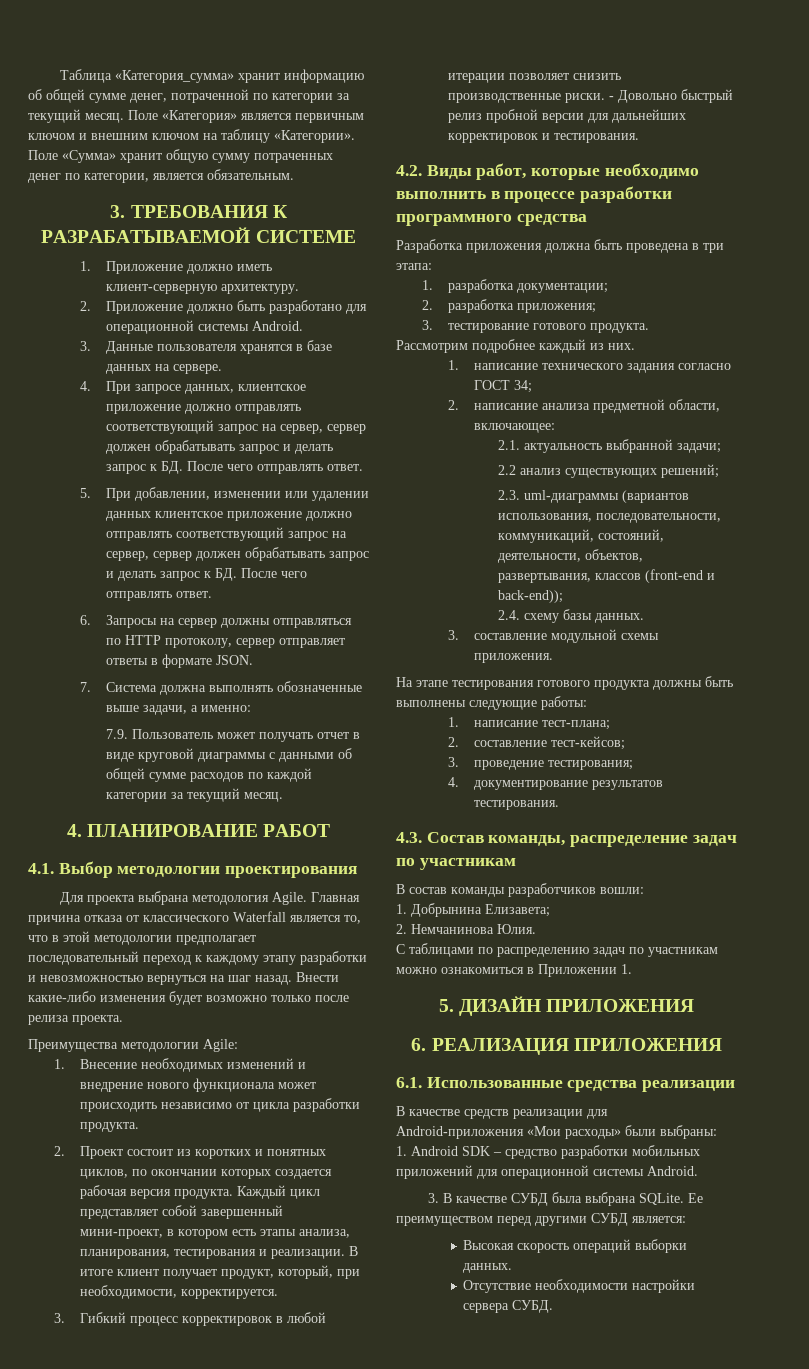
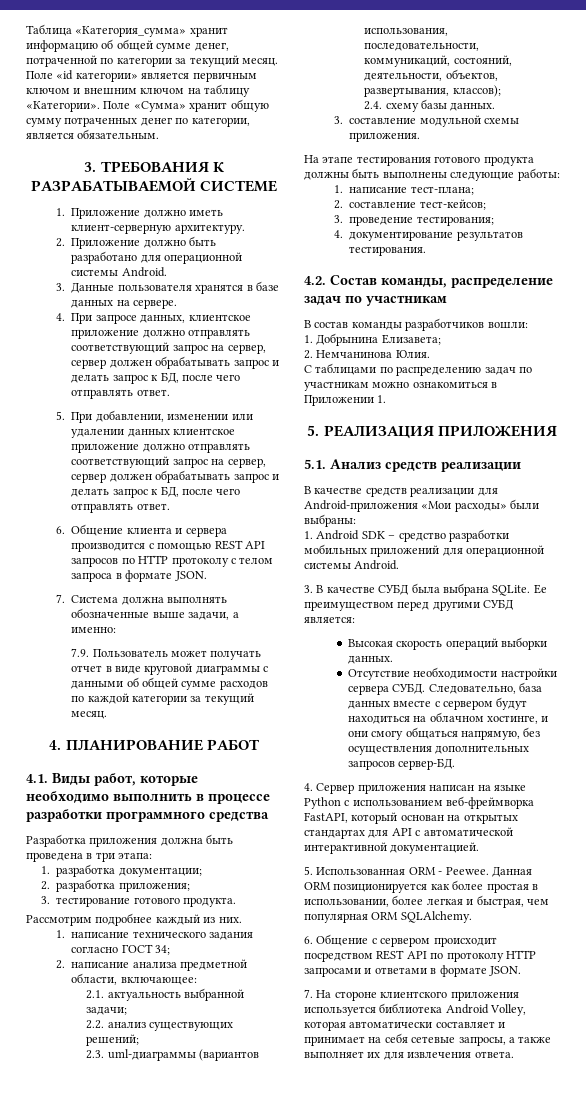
[162,110,237,123] «Категория» -> [56,70,138,82] «id категории»
[160,461,223,474] БД. После -> [160,372,213,383] БД, после
[214,568,277,581] БД. После -> [160,486,213,497] БД, после
[105,615,352,628] [105,635,345,648] [105,658,148,665] Запросы на сервер должны отправляться по HTTP протоколу, сервер отправляет ответы -> [71,524,227,537] [71,540,265,552] [71,555,274,567] [71,572,113,582] Общение клиента и сервера производится с помощью REST API запросов по HTTP протоколу с телом запроса
[58,861,358,878] [59,891,360,905] [28,911,361,925] [28,931,256,945] [28,951,367,965] [28,972,339,985] [28,991,349,1005] [28,1015,123,1025] [28,1039,238,1052] [53,1058,306,1072] [79,1078,316,1092] [79,1098,360,1112] [79,1122,139,1132] [53,1146,326,1159] [79,1169,332,1179] [79,1185,320,1199] [79,1205,283,1219] [79,1229,350,1239] [79,1246,358,1259] [79,1265,360,1279] [79,1285,278,1299] [53,1312,326,1326] [447,73,621,83] [447,89,733,103] [447,109,686,123] [447,133,639,143] [396,165,422,176] Выбор методологии проектирования // Для проекта выбрана методология Agile. Главная причина отказа от классического Waterfall является то, что в этой методологии предполагает последовательный переход к каждому этапу разработки и невозможностью вернуться на шаг назад. Внести какие-либо изменения будет возможно только после релиза проекта. // Преимущества методологии Agile: // 1. Внесение необходимых изменений и внедрение нового функционала может происходить независимо от цикла разработки продукта. // 2. Проект состоит из коротких и понятных циклов, по окончании которых создается рабочая версия продукта. Каждый цикл представляет собой завершенный мини-проект, в котором есть этапы анализа, планирования, тестирования и реализации. В итоге клиент получает продукт, который, при необходимости, корректируется. // 3. Гибкий процесс корректировок в любой итерации позволяет снизить производственные риски. - Довольно быстрый релиз пробной версии для дальнейших корректировок и тестирования. // 4.2. -> (48, 778) none
[498,465,517,475] 2.2 -> [86,1020,105,1029] 2.2.
[595,569,716,583] [498,590,564,603] классов (front-end и back-end)); -> [452,85,501,97] классов);
[396,832,422,843] 4.3. -> [304,276,326,285] 4.2.
[459,996,695,1016] [411,1038,427,1051] ДИЗАЙН ПРИЛОЖЕНИЯ // 6. -> (320, 430) none
[396,1077,638,1092] 6.1. Использованные средства -> [304,459,437,472] 5.1. Анализ средств
(554, 1306) none -> [428,682,543,694] [347,697,528,710] [347,712,549,724] [347,727,541,740] [347,745,530,755] [347,758,456,770] [304,783,526,794] [304,796,535,809] [304,812,518,824] [304,827,513,839] [304,842,480,854] [304,866,532,877] [304,880,538,893] [304,895,549,908] [304,911,472,923] [304,934,497,947] [304,950,536,962] [304,965,521,977] [304,989,519,1001] [304,1003,527,1016] [304,1021,506,1031] [304,1033,552,1046] [304,1051,514,1060] Следовательно, база данных вместе с сервером будут находиться на облачном хостинге, и они смогу общаться напрямую, без осуществления дополнительных запросов сервер-БД. // 4. Сервер приложения написан на языке Python c использованием веб-фреймворка FastAPI, который основан на открытых стандартах для API с автоматической интерактивной документацией. // 5. Использованная ORM - Peewee. Данная ORM позиционируется как более простая в использовании, более легкая и быстрая, чем популярная ORM SQLAlchemy. // 6. Общение с сервером происходит посредством REST API по протоколу HTTP запросами и ответами в формате JSON. // 7. На стороне клиентского приложения используется библиотека Android Volley, которая автоматически составляет и принимает на себя сетевые запросы, а также выполняет их для извлечения ответа.

